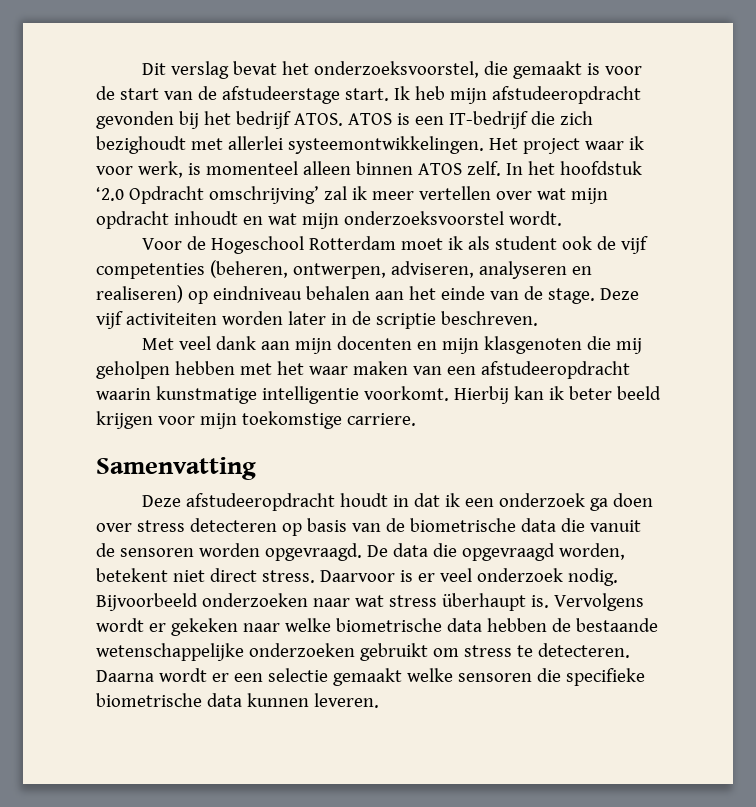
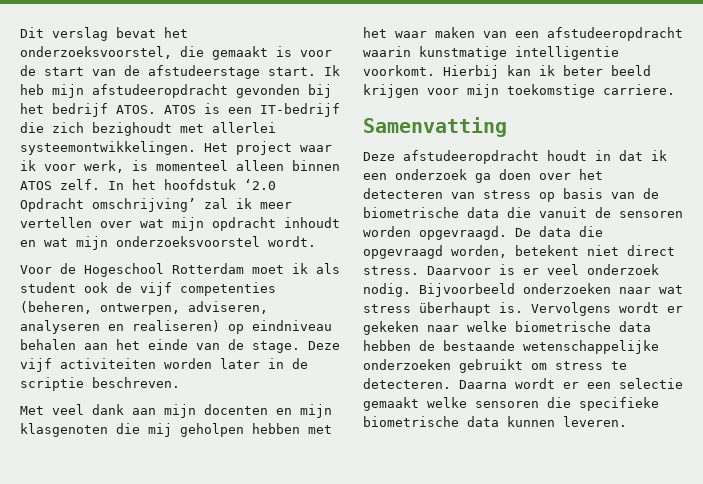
[136,518,277,532] stress detecteren -> [579,169,603,180] [363,188,531,199] het detecteren van stress

